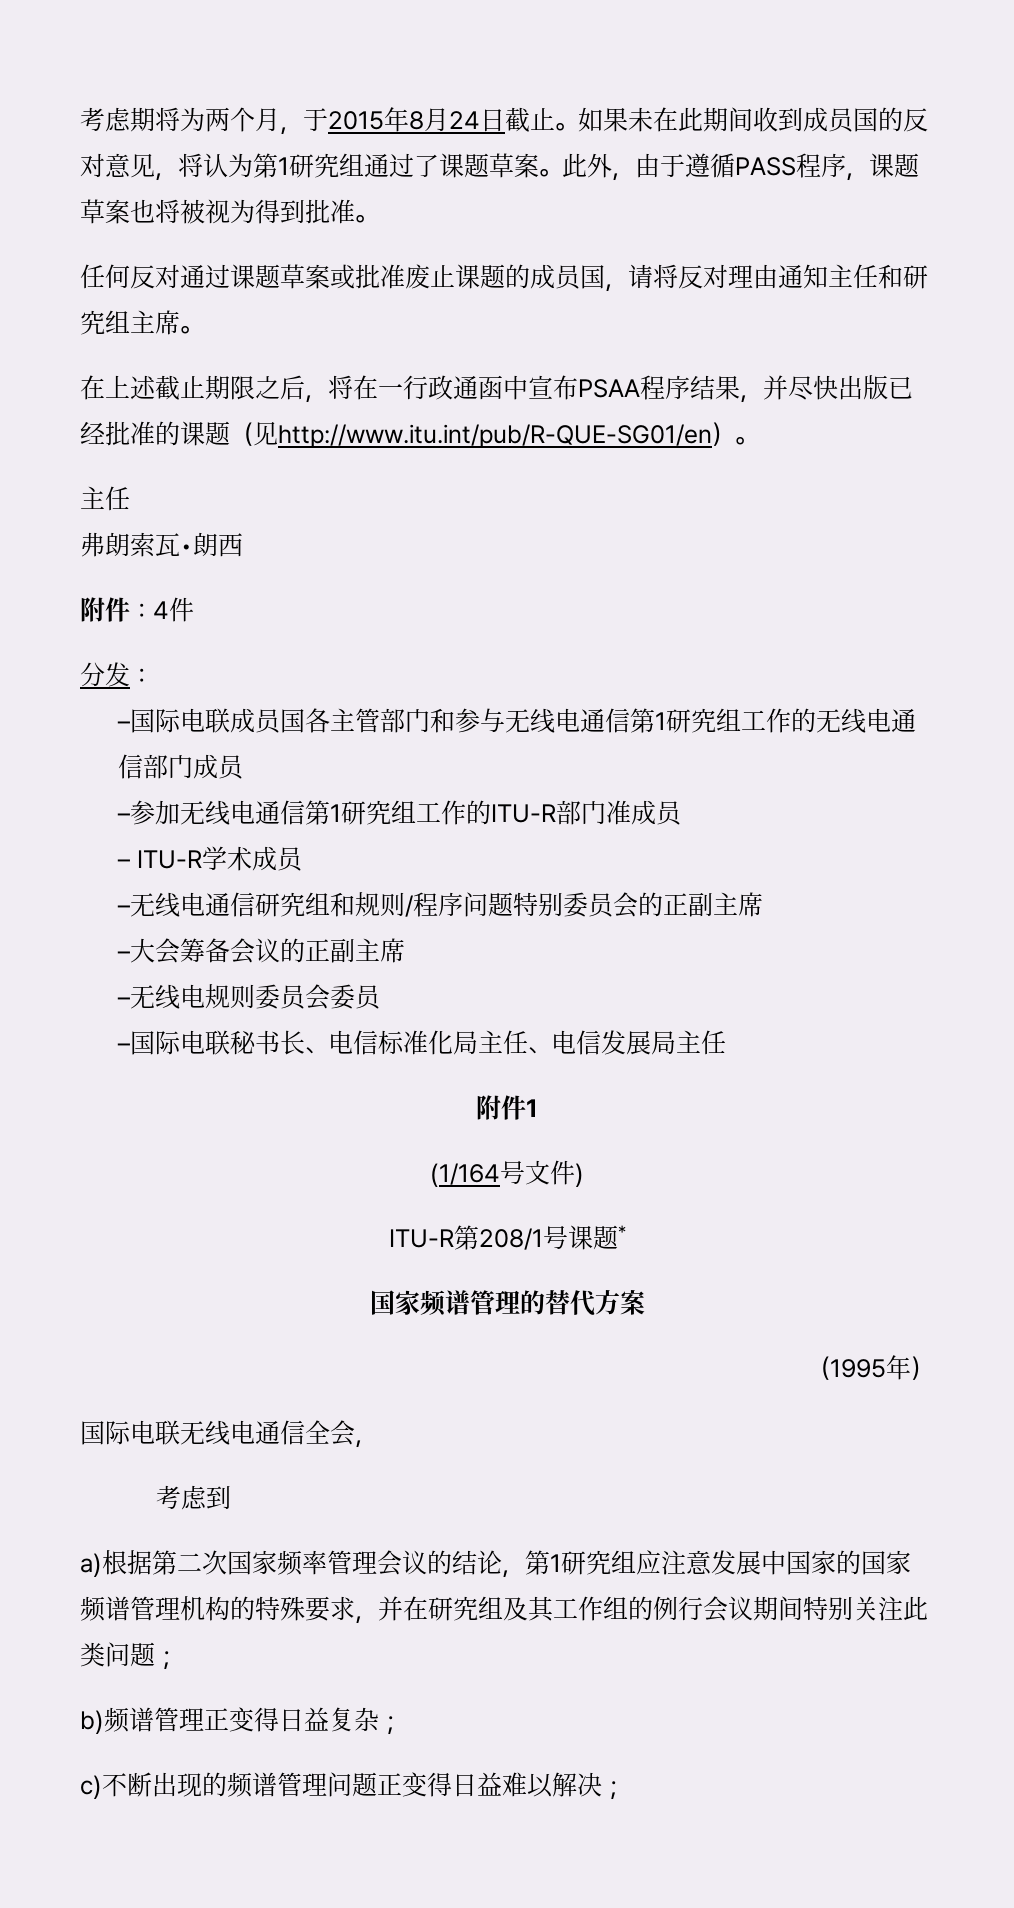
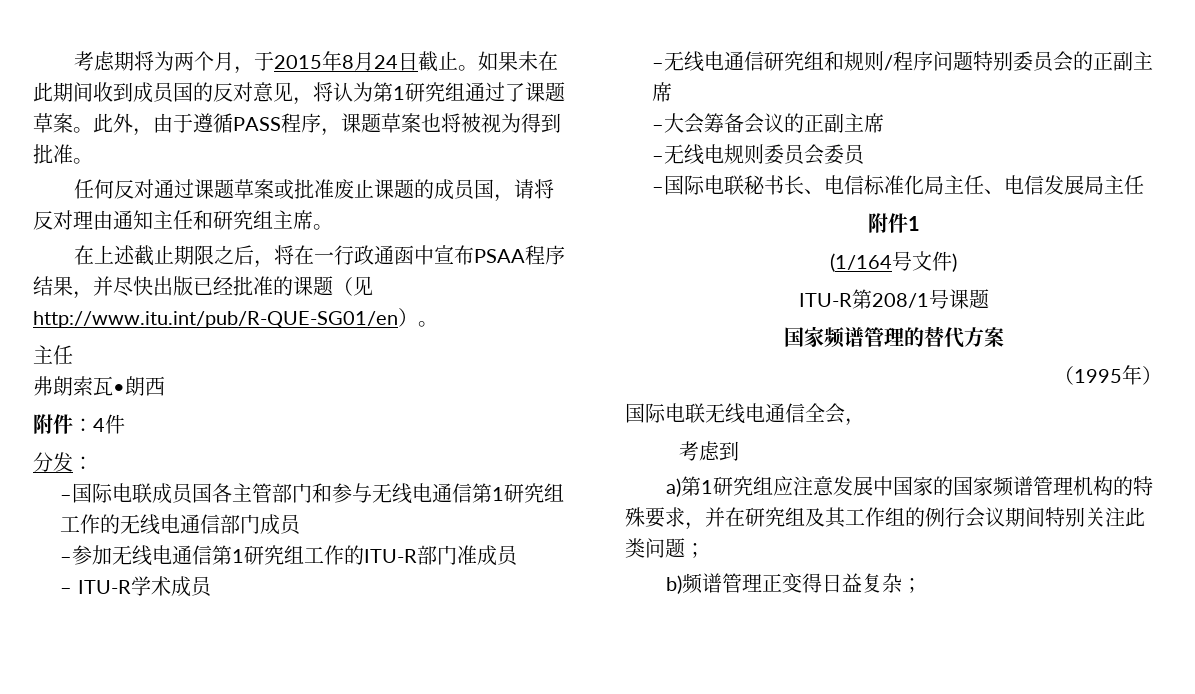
[617,1225,626,1238] * -> (989, 299) none
[102,1550,525,1578] 根据第二次国家频率管理会议的结论， -> (682, 487) none
[80,1772,625,1800] // c)不断出现的频谱管理问题正变得日益难以解决； -> (923, 585) none

